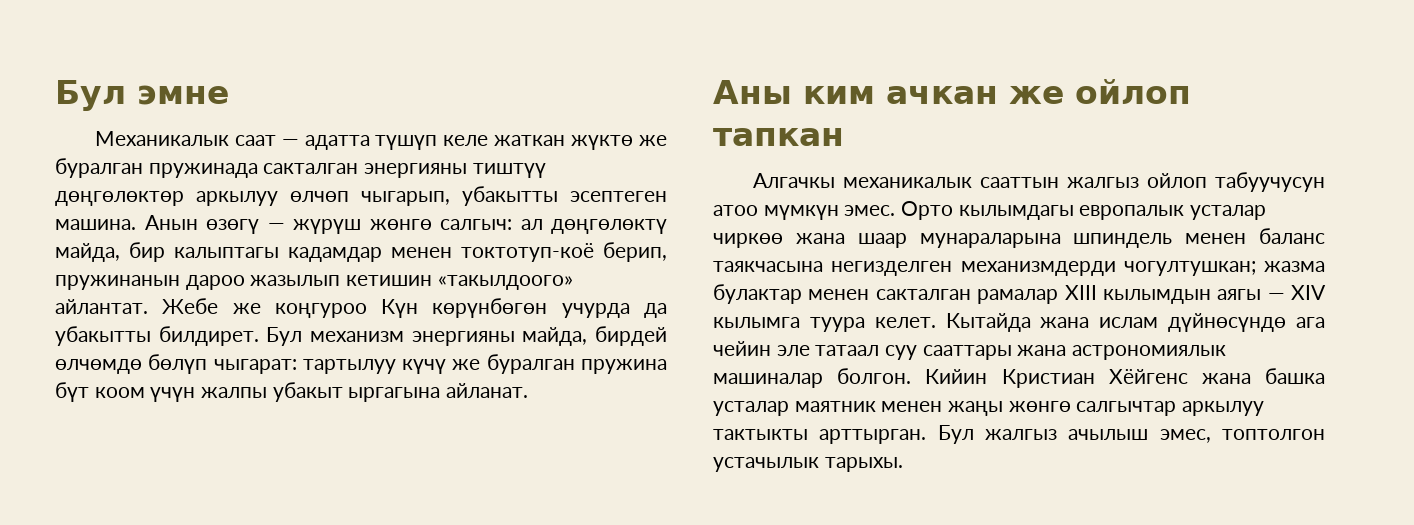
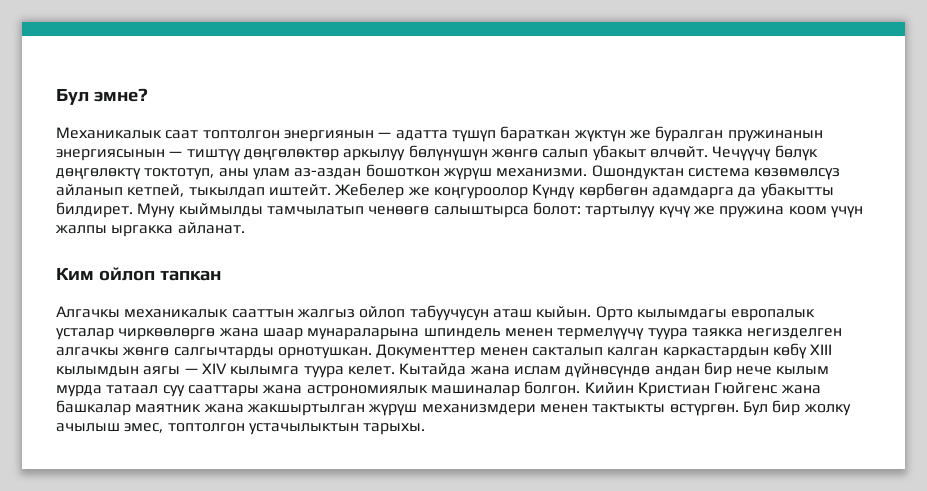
[55,80,229,111] Бул эмне -> [56,88,148,105] Бул эмне?
(276, 140) none -> [202,130,374,142] топтолгон энергиянын
[443,135,667,150] [55,158,546,178] [55,186,667,206] [55,215,667,234] [55,242,667,262] [55,275,573,290] [55,298,667,318] [55,326,667,346] [55,354,667,374] [55,382,89,402] келе жаткан жүктө же буралган пружинада сакталган энергияны тиштүү дөңгөлөктөр аркылуу өлчөп чыгарып, убакытты эсептеген машина. Анын өзөгү — жүрүш жөнгө салгыч: ал дөңгөлөктү майда, бир калыптагы кадамдар менен токтотуп-коё берип, пружинанын дароо жазылып кетишин «такылдоого» айлантат. Жебе же коңгуроо Күн көрүнбөгөн учурда да убакытты билдирет. Бул механизм энергияны майда, бирдей өлчөмдө бөлүп чыгарат: тартылуу күчү же буралган пружина бүт -> [500,126,823,142] [56,145,818,161] [56,164,841,180] [56,183,834,199] [56,202,785,218] бараткан жүктүн же буралган пружинанын энергиясынын — тиштүү дөңгөлөктөр аркылуу бөлүнүшүн жөнгө салып убакыт өлчөйт. Чечүүчү бөлүк дөңгөлөктү токтотуп, аны улам аз-аздан бошоткон жүрүш механизми. Ошондуктан система көзөмөлсүз айланып кетпей, тыкылдап иштейт. Жебелер же коңгуроолор Күндү көрбөгөн адамдарга да убакытты билдирет. Муну кыймылды тамчылатып ченөөгө салыштырса болот: тартылуу күчү же пружина
[272,382,441,402] убакыт ыргагына -> [111,225,174,237] ыргакка
[713,80,1064,104] Аны ким ачкан же -> [56,268,94,280] Ким
[713,205,896,220] атоо мүмкүн эмес. -> [492,306,592,318] аташ кыйын.
[713,233,783,248] чиркөө -> [118,328,216,340] чиркөөлөргө
[1259,228,1325,244] [713,261,1325,276] [713,284,1059,304] баланс таякчасына негизделген механизмдерди чогултушкан; жазма булактар менен сакталган рамалар -> [557,328,843,340] [56,343,807,359] термелүүчү туура таякка негизделген алгачкы жөнгө салгычтарды орнотушкан. Документтер менен сакталып калган каркастардын көбү
[1296,317,1325,328] [713,341,810,356] ага чейин эле -> [654,362,830,378] [56,385,102,397] андан бир нече кылым мурда
[1108,368,1325,384] [713,401,1265,416] [713,425,1057,444] Хёйгенс жана башка усталар маятник менен жаңы жөнгө салгычтар аркылуу тактыкты арттырган. Бул жалгыз -> [714,382,821,394] [56,400,851,416] Гюйгенс жана башкалар маятник жана жакшыртылган жүрүш механизмдери менен тактыкты өстүргөн. Бул бир жолку
[713,457,819,472] устачылык -> [248,423,359,435] устачылыктын

